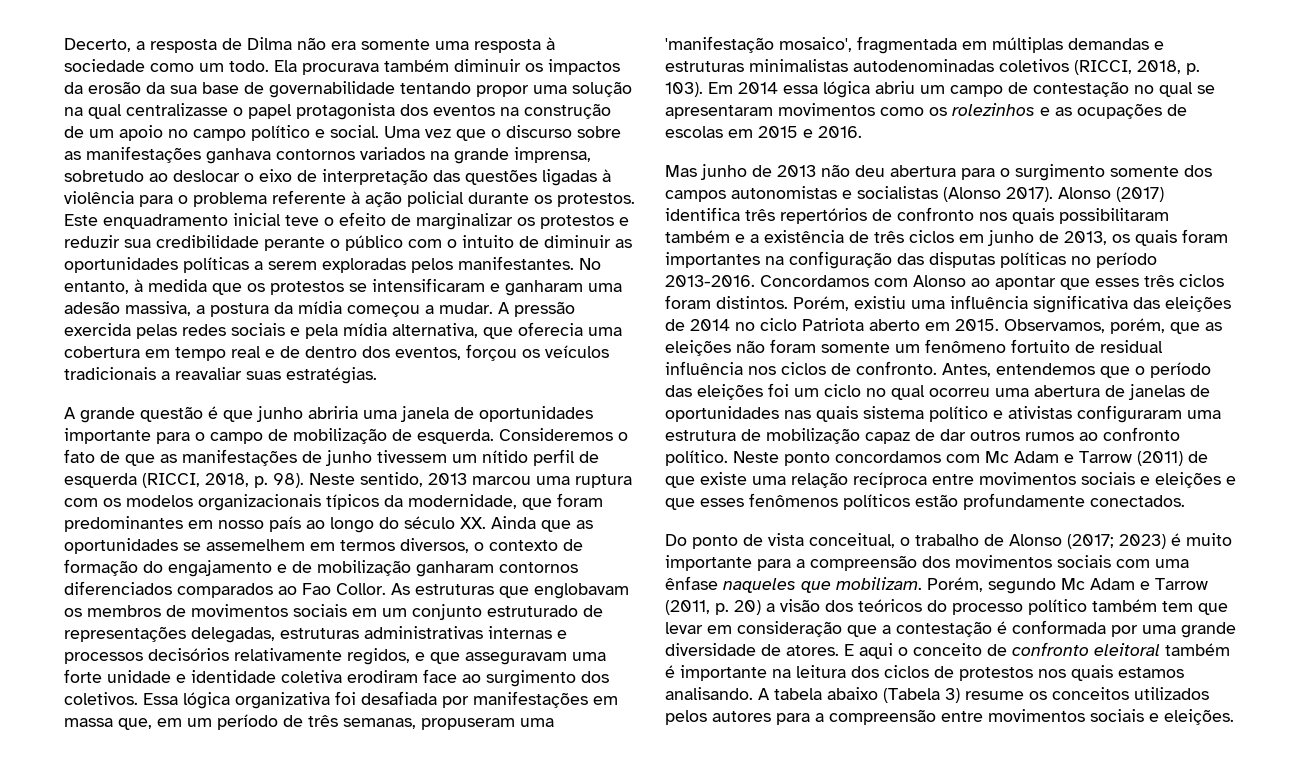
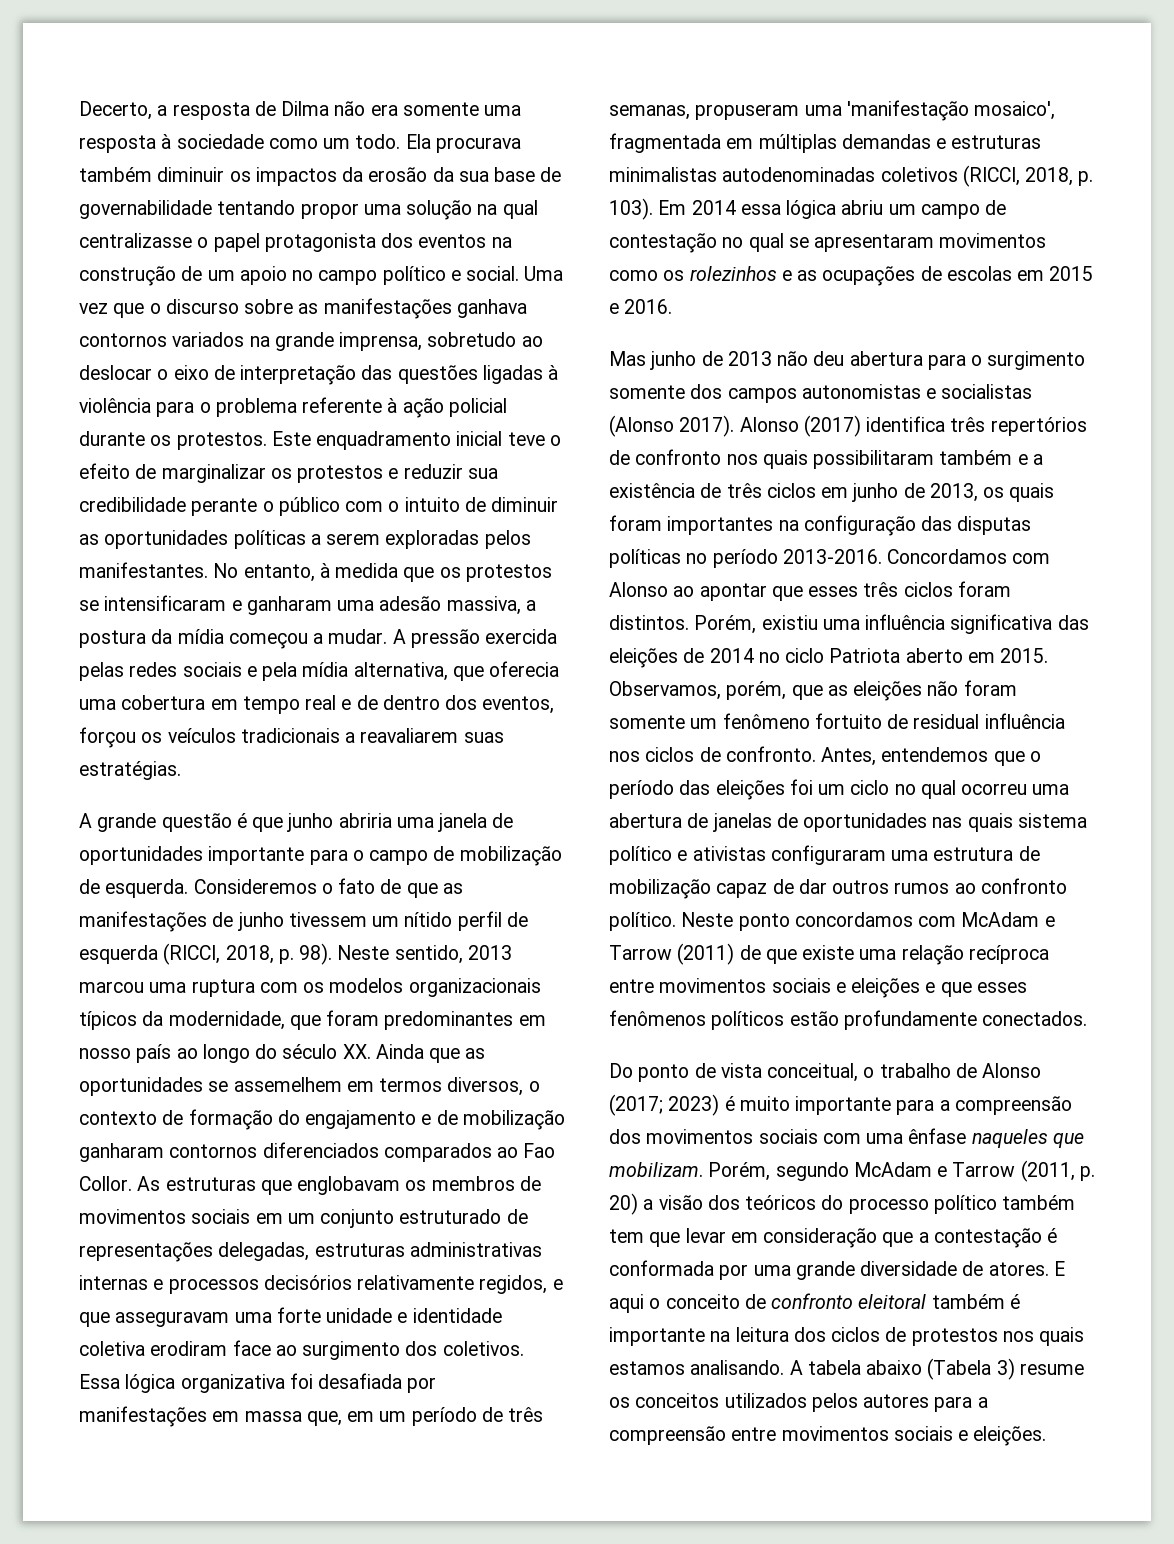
[175,367,242,380] reavaliar -> [360,728,459,743] reavaliarem
[985,451,1059,463] Mc Adam -> [961,912,1040,927] McAdam
[1061,578,1135,590] Mc Adam -> [853,1162,932,1177] McAdam

